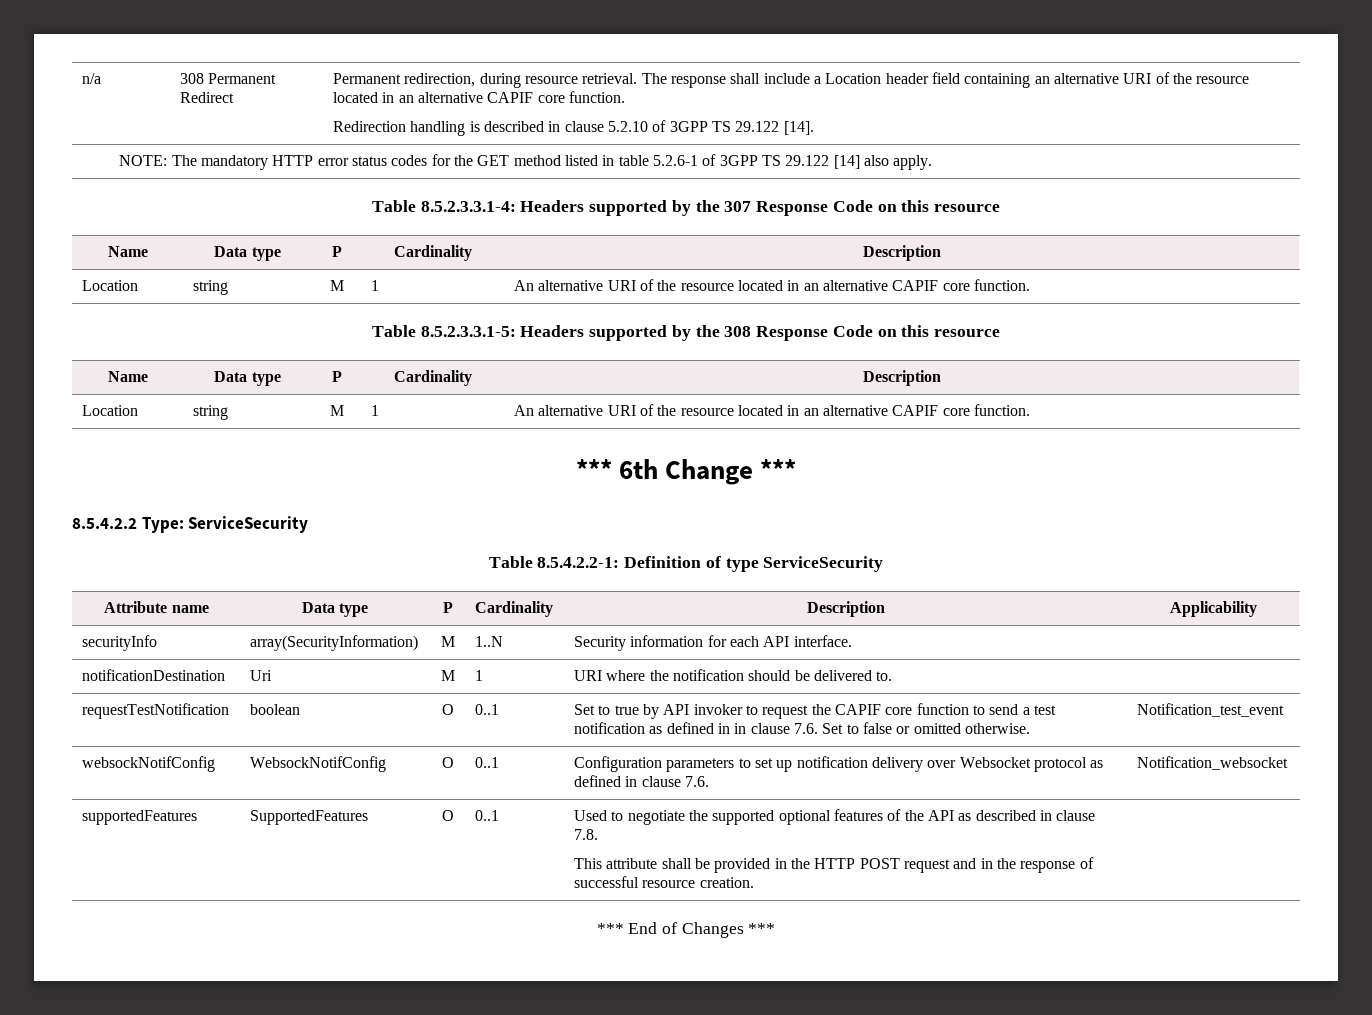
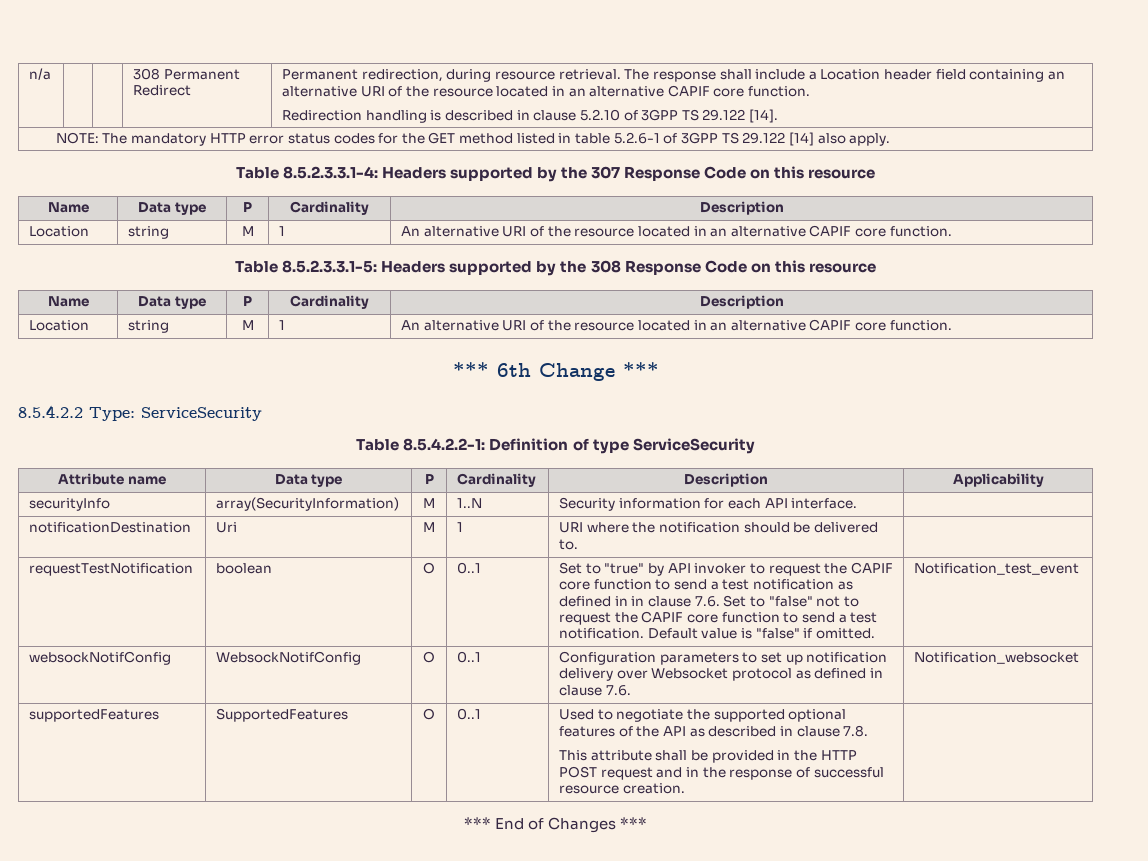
[614,705,639,715] true -> [604,563,645,574] "true"
[863,722,1031,734] false or omitted otherwise. -> [768,596,859,607] [559,611,878,625] [559,628,875,639] "false" not to request the CAPIF core function to send a test notification. Default value is "false" if omitted.

